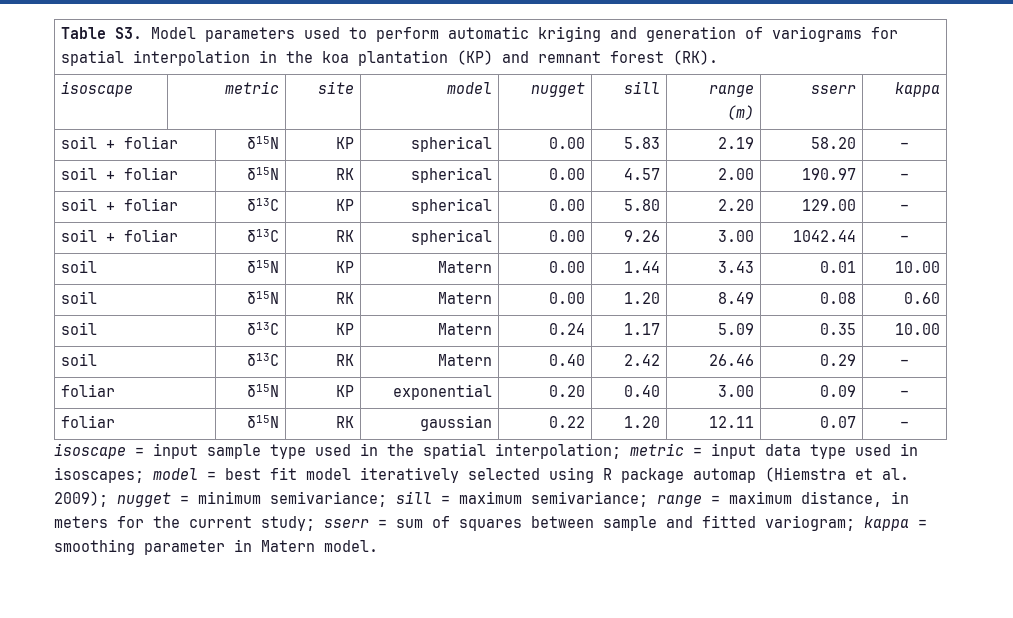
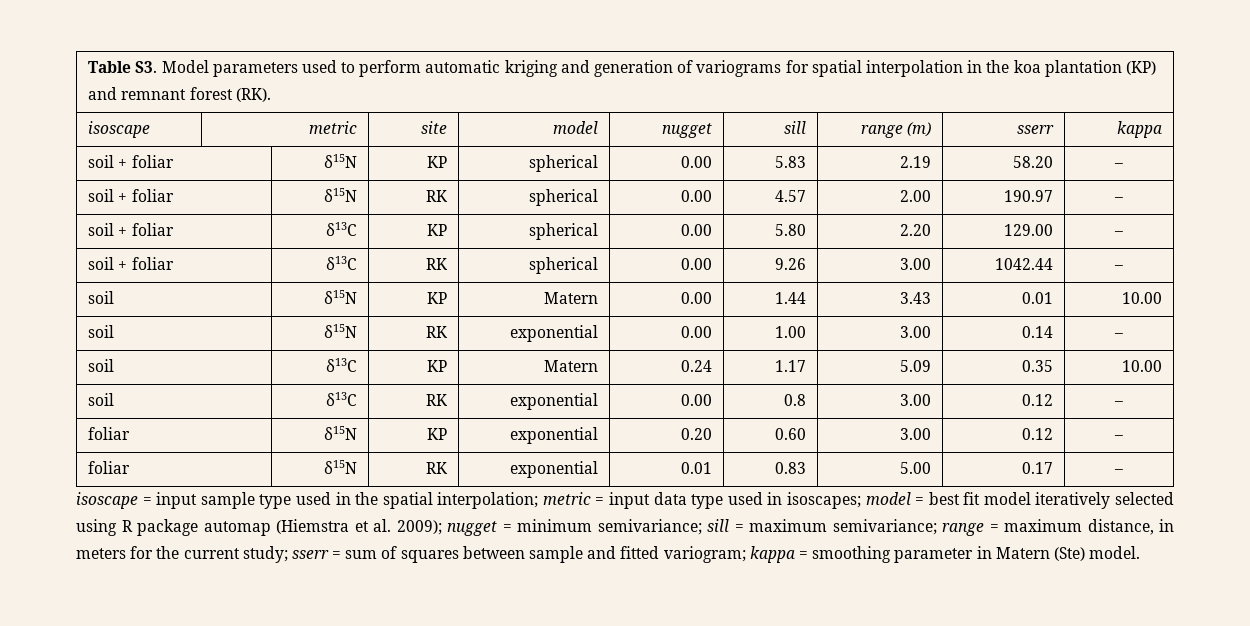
[437,292,492,304] [548,292,585,304] [623,292,660,304] [717,292,754,304] [819,292,856,304] [903,292,940,304] Matern | 0.00 | 1.20 | 8.49 | 0.08 | 0.60 -> [509,325,598,342] [680,326,712,338] [774,326,806,338] [899,326,931,338] [1021,326,1053,338] [1114,333,1123,338] exponential | 0.00 | 1.00 | 3.00 | 0.14 | –
[437,354,492,366] [548,354,585,366] [623,354,660,366] [708,354,754,366] [819,354,856,366] Matern | 0.40 | 2.42 | 26.46 | 0.29 -> [509,393,598,410] [680,394,712,406] [783,394,806,406] [899,394,931,406] [1021,394,1053,406] exponential | 0.00 | 0.8 | 3.00 | 0.12
[623,385,660,397] [717,385,754,397] [819,385,856,397] 0.40 | 3.00 | 0.09 -> [774,428,806,440] [899,428,931,440] [1021,428,1053,440] 0.60 | 3.00 | 0.12
[419,415,492,431] [548,416,585,428] [623,416,660,428] [708,416,754,428] [819,416,856,428] gaussian | 0.22 | 1.20 | 12.11 | 0.07 -> [509,461,598,478] [680,462,712,474] [774,462,806,474] [899,462,931,474] [1021,462,1053,474] exponential | 0.01 | 0.83 | 5.00 | 0.17
(315, 546) none -> [1053,547,1085,561] (Ste)

